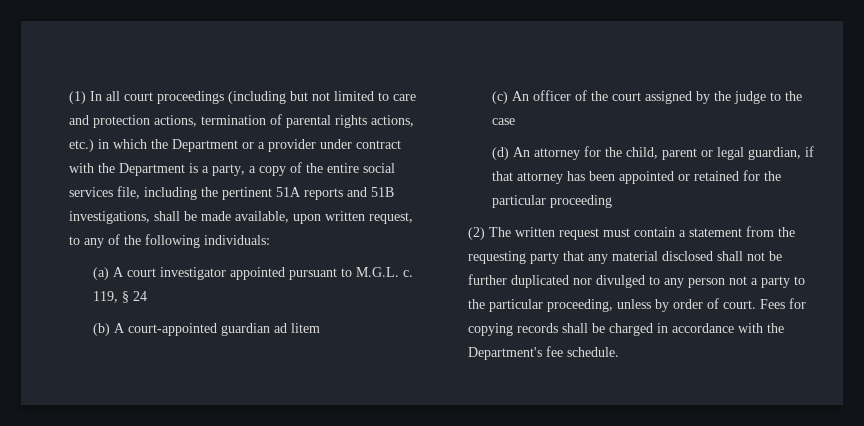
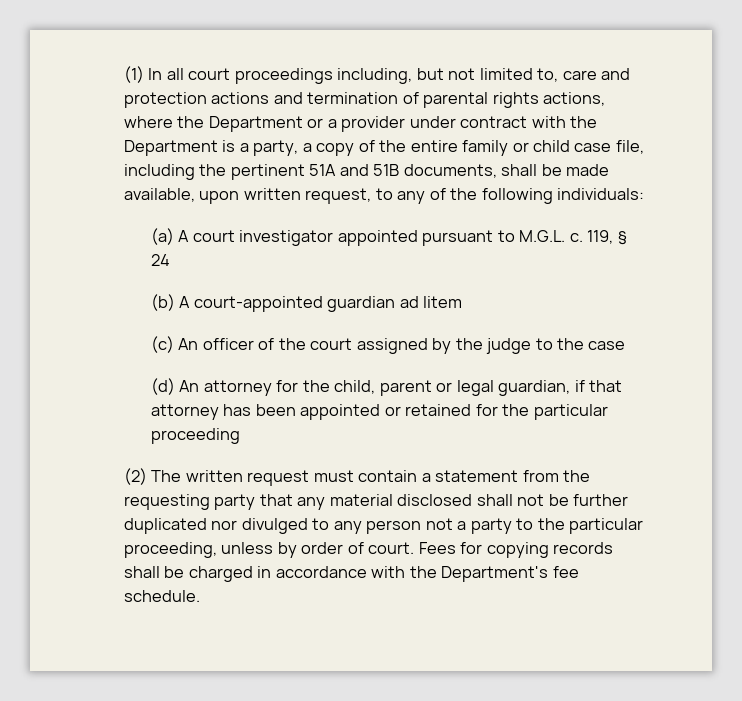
[228,91,287,104] (including -> [337,68,413,84] including,
[378,92,390,101] to -> [537,68,559,82] to,
[154,115,198,127] actions, -> [211,92,303,104] actions and
[69,139,148,152] etc.) in which -> [123,116,173,128] where
[363,163,396,173] [69,187,114,197] social services -> [462,140,612,156] family or child case
[304,188,344,200] reports -> (337, 170) none
[69,211,151,224] investigations, -> [403,164,497,178] documents,

